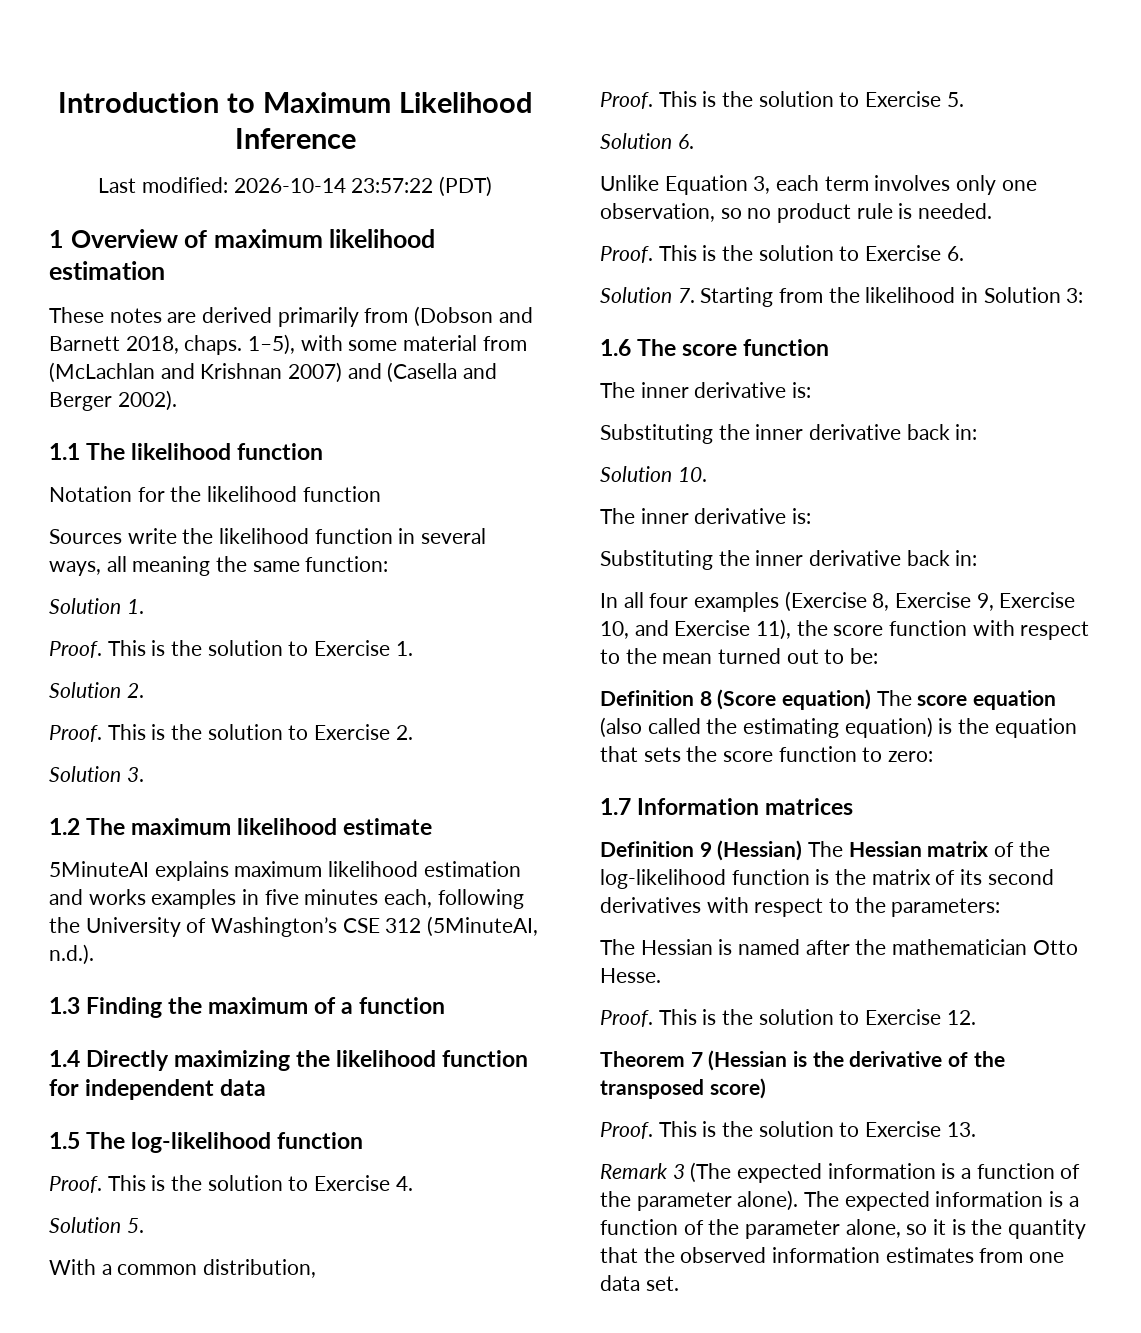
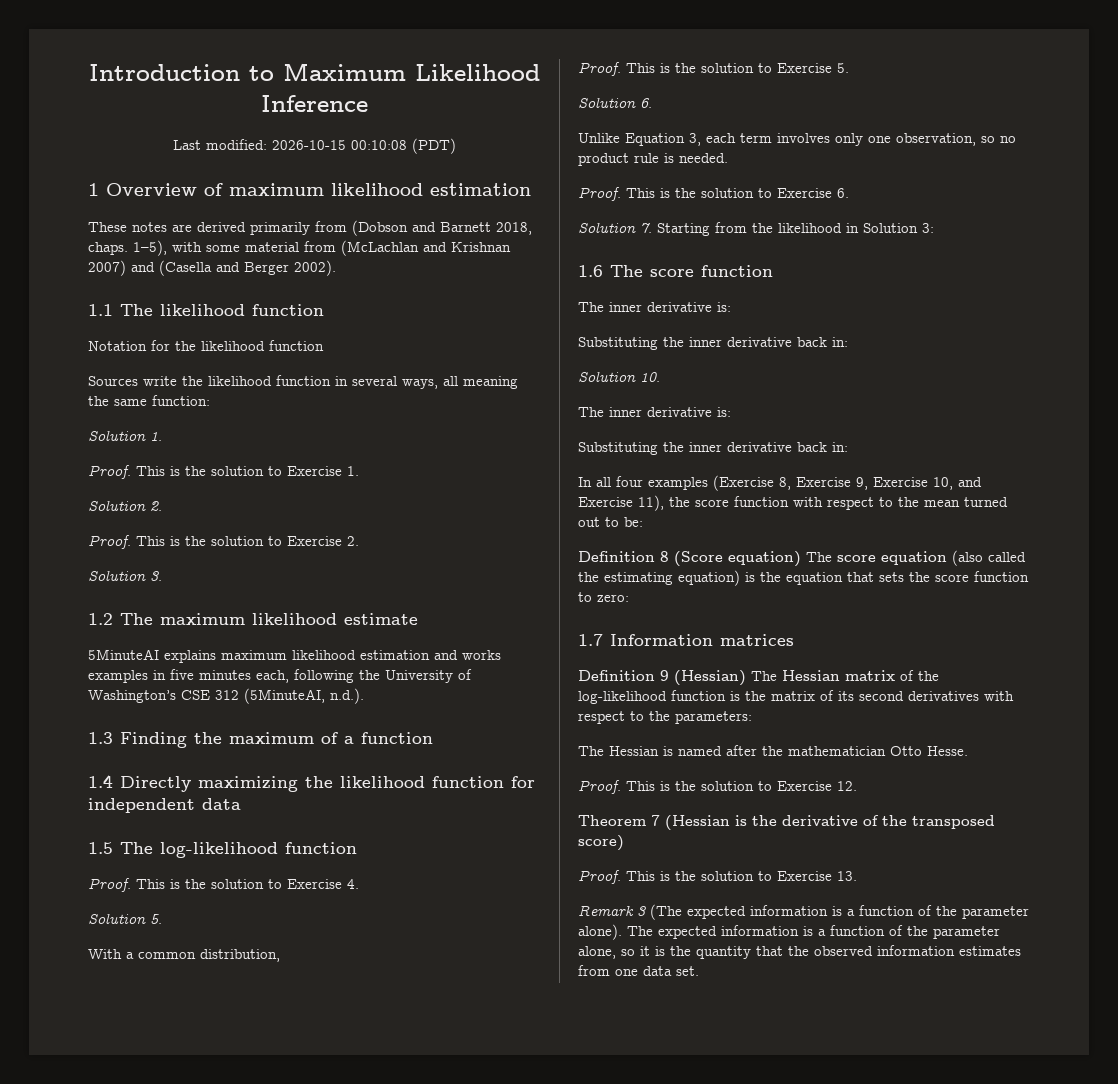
[233,178,434,193] 2026-10-14 23:57:22 -> [271,140,407,150] 2026-10-15 00:10:08

